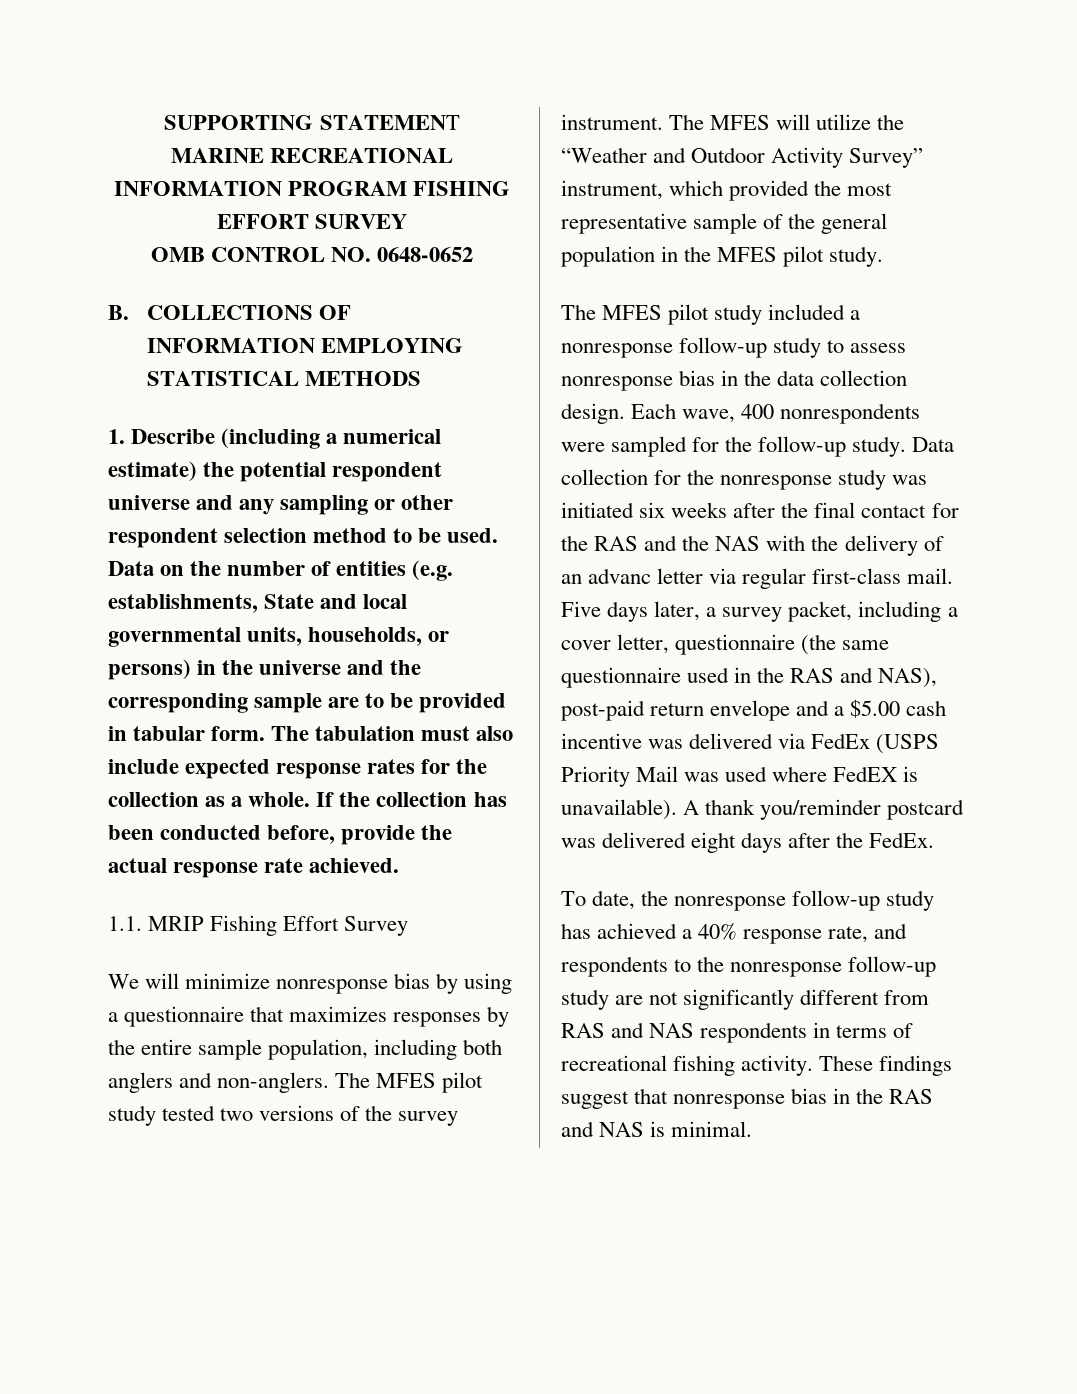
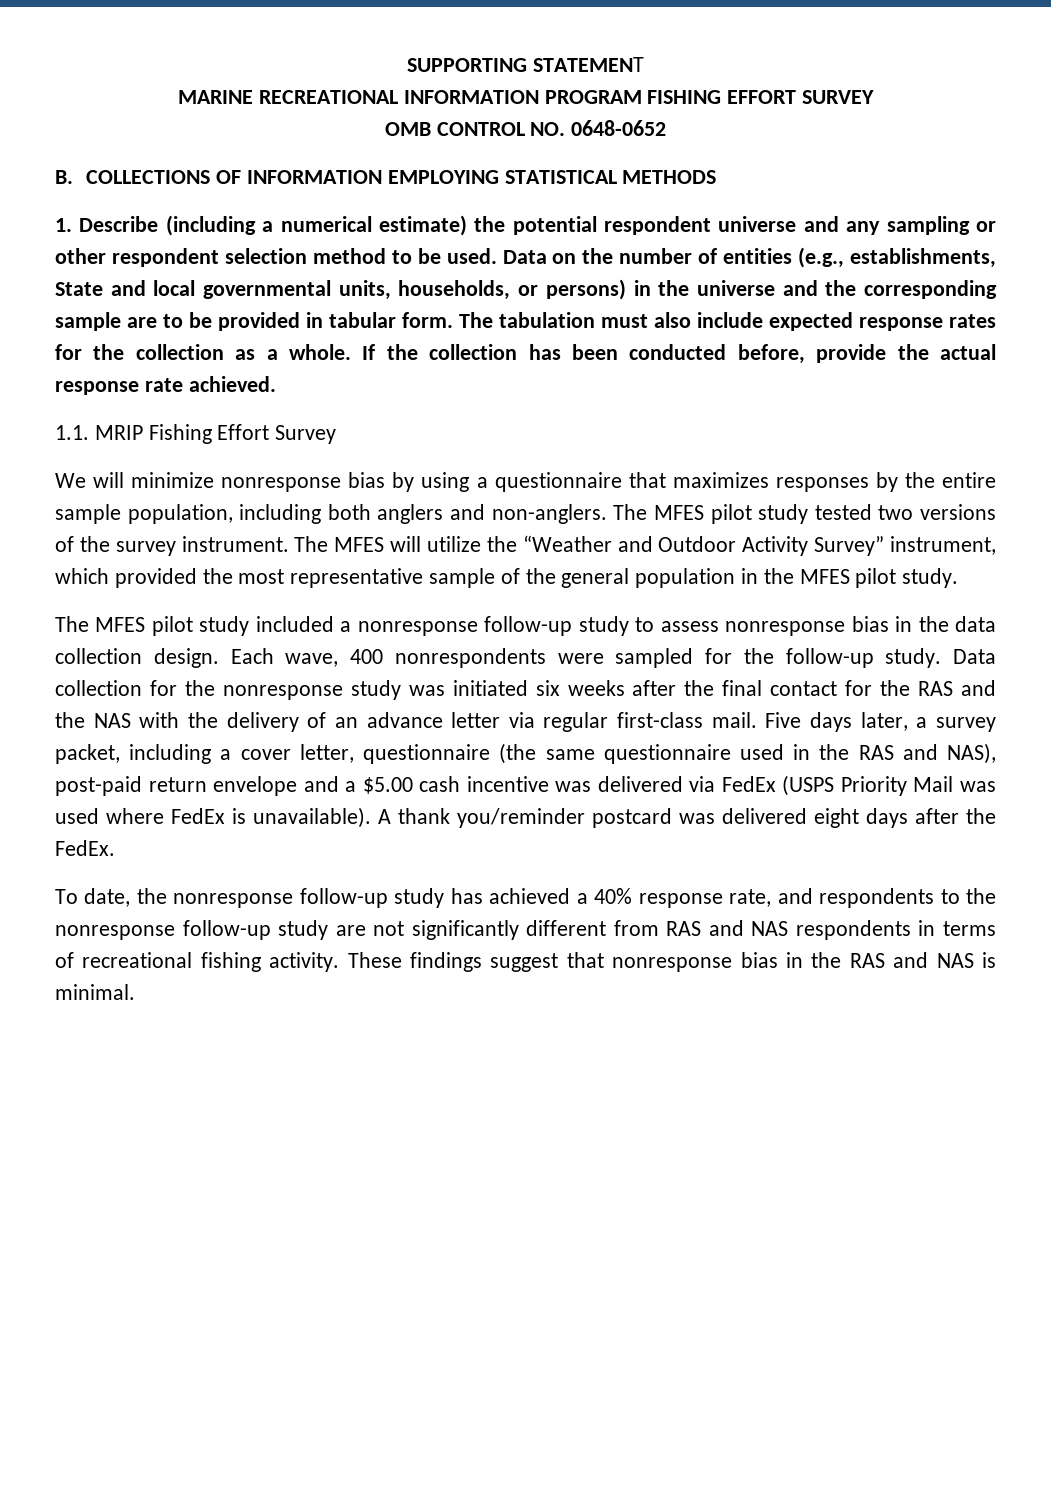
[412,560,454,581] (e.g. -> [798,247,845,268] (e.g.,
[588,568,652,584] advanc -> [366,712,443,728] advance
[833,766,898,782] FedEX -> [171,808,225,824] FedEx

